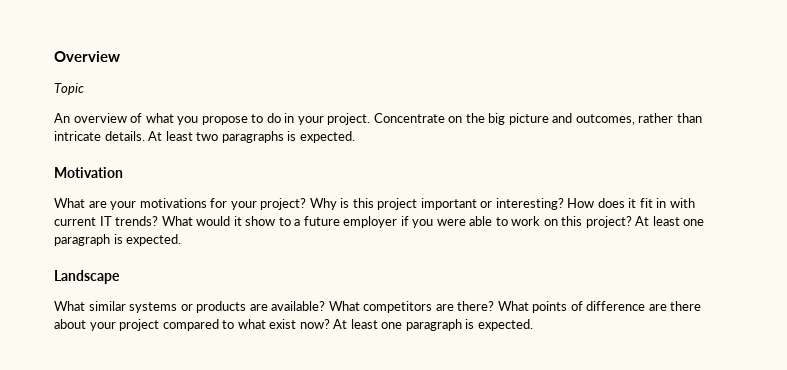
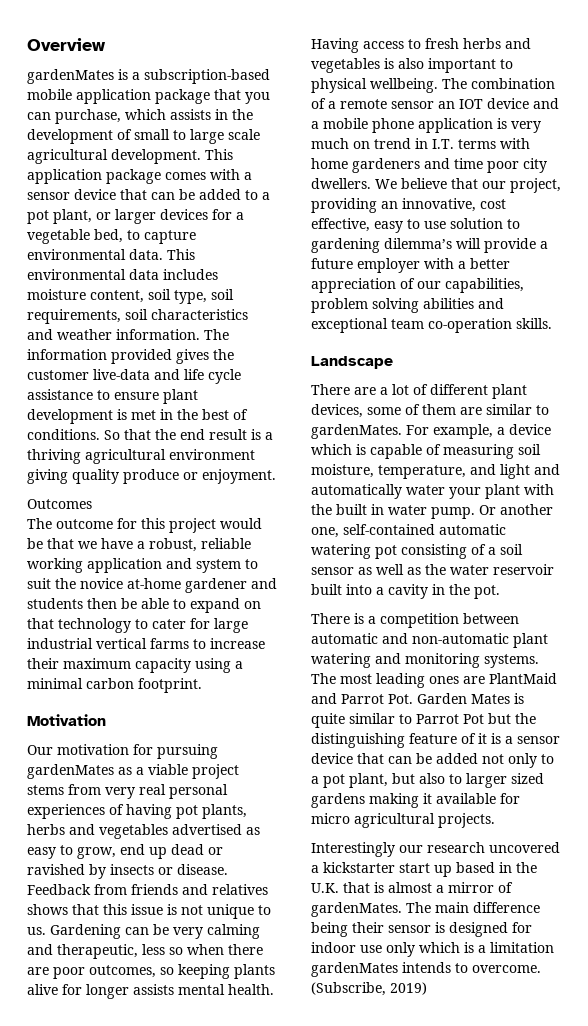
[54,83,84,95] [54,113,702,125] [54,131,355,143] [54,167,123,178] [54,198,695,210] [54,216,705,228] [54,234,182,246] [54,270,120,284] [54,301,702,313] [54,319,533,331] Topic // An overview of what you propose to do in your project. Concentrate on the big picture and outcomes, rather than intricate details. At least two paragraphs is expected. // Motivation // What are your motivations for your project? Why is this project important or interesting? How does it fit in with current IT trends? What would it show to a future employer if you were able to work on this project? At least one paragraph is expected. // Landscape // What similar systems or products are available? What competitors are there? What points of difference are there about your project compared to what exist now? At least one paragraph is expected. -> [27,69,270,84] [27,89,270,104] [27,109,253,124] [27,129,260,144] [27,149,233,164] [27,169,252,184] [27,189,270,200] [27,209,244,224] [27,229,196,244] [27,249,195,260] [27,269,218,280] [27,289,234,304] [27,309,248,324] [27,329,229,340] [27,349,234,364] [27,369,241,384] [27,389,198,404] [27,409,248,424] [27,429,273,440] [27,449,255,464] [27,469,276,484] [27,499,92,509] [27,518,262,533] [27,538,251,552] [27,558,258,573] [27,578,277,593] [27,598,261,613] [27,618,248,633] [27,638,265,649] [27,658,243,673] [27,678,202,693] [27,714,106,726] [27,744,218,759] [27,764,239,779] [27,784,228,799] [27,804,247,819] [27,824,260,839] [27,844,223,859] [27,864,228,879] [27,884,268,895] [27,904,271,919] [27,924,260,939] [27,944,263,959] [27,964,275,979] [27,984,274,999] [311,38,531,53] [311,58,513,73] [311,78,555,93] [311,98,559,109] [311,118,541,133] [311,138,530,149] [311,158,547,173] [311,178,561,193] [311,198,506,213] [311,218,520,233] [311,238,548,253] [311,258,510,273] [311,278,524,293] [311,298,504,313] [311,318,552,333] [311,356,393,369] [311,384,527,399] [311,404,549,418] [311,424,551,439] [311,444,541,459] [311,464,560,479] [311,484,554,499] [311,504,553,519] [311,524,506,538] [311,544,523,559] [311,564,554,575] [311,584,500,599] [311,613,519,628] [311,633,548,648] [311,653,539,668] [311,673,557,688] [311,693,524,704] [311,713,536,728] [311,733,560,748] [311,753,554,768] [311,773,544,788] [311,793,520,808] [311,813,495,828] [311,842,560,857] [311,862,537,877] [311,882,513,893] [311,902,540,917] [311,922,532,937] [311,942,554,957] [311,962,541,977] [311,982,427,996] gardenMates is a subscription-based mobile application package that you can purchase, which assists in the development of small to large scale agricultural development. This application package comes with a sensor device that can be added to a pot plant, or larger devices for a vegetable bed, to capture environmental data. This environmental data includes moisture content, soil type, soil requirements, soil characteristics and weather information. The information provided gives the customer live-data and life cycle assistance to ensure plant development is met in the best of conditions. So that the end result is a thriving agricultural environment giving quality produce or enjoyment. // Outcomes // The outcome for this project would be that we have a robust, reliable working application and system to suit the novice at-home gardener and students then be able to expand on that technology to cater for large industrial vertical farms to increase their maximum capacity using a minimal carbon footprint. // Motivation // Our motivation for pursuing gardenMates as a viable project stems from very real personal experiences of having pot plants, herbs and vegetables advertised as easy to grow, end up dead or ravished by insects or disease. Feedback from friends and relatives shows that this issue is not unique to us. Gardening can be very calming and therapeutic, less so when there are poor outcomes, so keeping plants alive for longer assists mental health. Having access to fresh herbs and vegetables is also important to physical wellbeing. The combination of a remote sensor an IOT device and a mobile phone application is very much on trend in I.T. terms with home gardeners and time poor city dwellers. We believe that our project, providing an innovative, cost effective, easy to use solution to gardening dilemma’s will provide a future employer with a better appreciation of our capabilities, problem solving abilities and exceptional team co-operation skills. // Landscape // There are a lot of different plant devices, some of them are similar to gardenMates. For example, a device which is capable of measuring soil moisture, temperature, and light and automatically water your plant with the built in water pump. Or another one, self-contained automatic watering pot consisting of a soil sensor as well as the water reservoir built into a cavity in the pot. // There is a competition between automatic and non-automatic plant watering and monitoring systems. The most leading ones are PlantMaid and Parrot Pot. Garden Mates is quite similar to Parrot Pot but the distinguishing feature of it is a sensor device that can be added not only to a pot plant, but also to larger sized gardens making it available for micro agricultural projects. // Interestingly our research uncovered a kickstarter start up based in the U.K. that is almost a mirror of gardenMates. The main difference being their sensor is designed for indoor use only which is a limitation gardenMates intends to overcome. (Subscribe, 2019)

